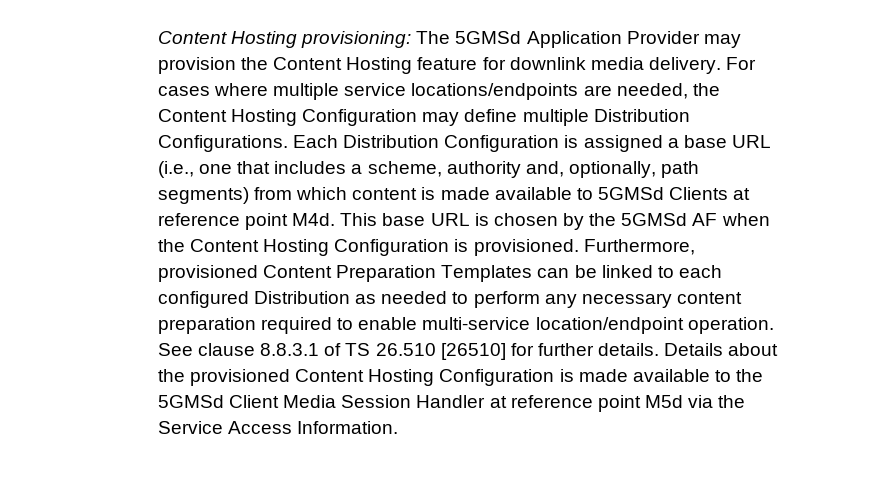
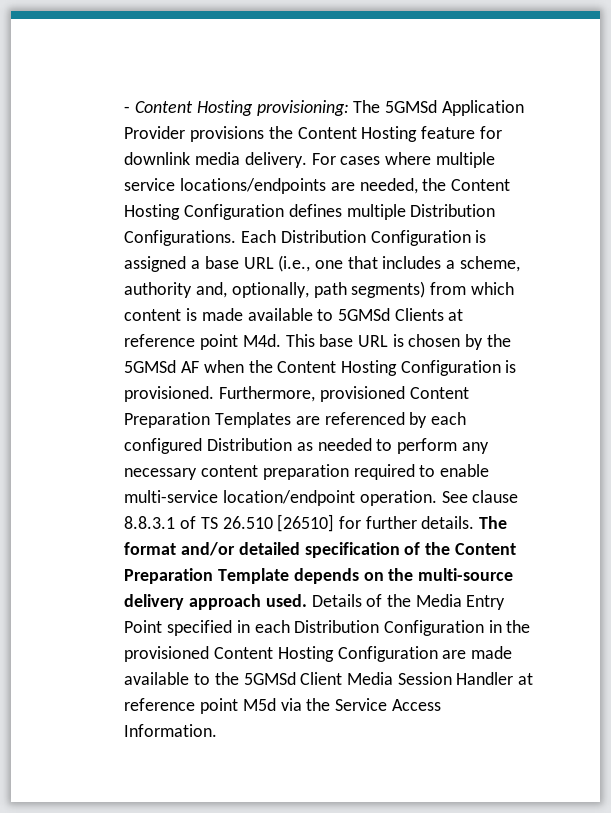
(157, 37) none -> [124,106,131,113] -
[703,34,741,48] [157,57,236,74] may provision -> [190,126,265,142] provisions
[422,109,518,126] may define -> [288,204,342,217] defines
[537,265,674,278] can be linked to -> [295,412,428,428] are referenced by
[664,343,779,356] Details about -> [479,516,508,529] [124,542,516,558] [124,568,513,584] [124,594,506,610] [124,620,502,636] The format and/or detailed specification of the Content Preparation Template depends on the multi-source delivery approach used. Details of the Media Entry Point specified in each Distribution Configuration in
[559,369,574,382] is -> [442,650,467,659] are

